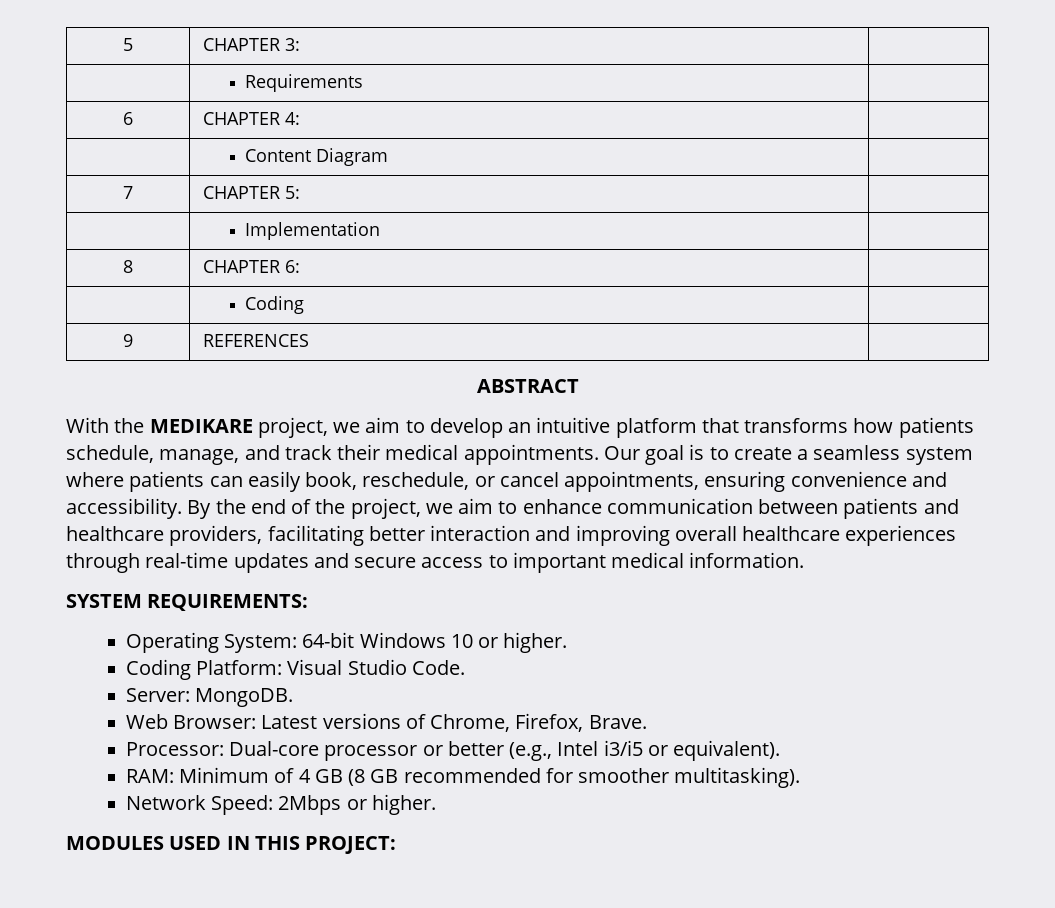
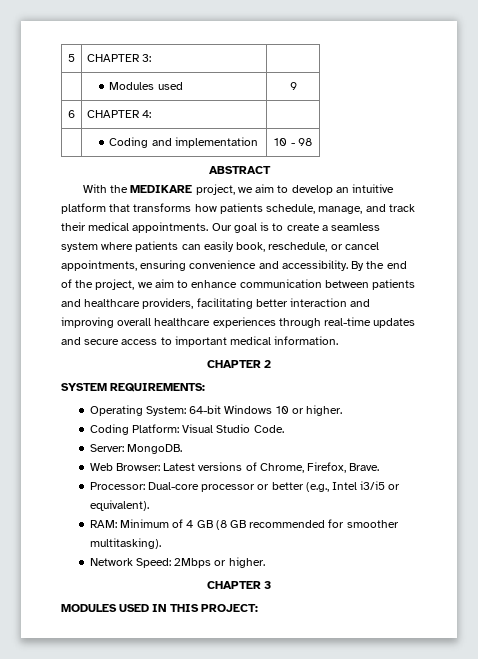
[245,74,364,92] Requirements | -> [109,82,183,90] [289,82,297,90] Modules used | 9
[245,148,389,166] [123,186,133,199] [203,186,301,199] [245,222,381,240] [123,260,133,273] [203,260,301,273] [245,296,305,314] [123,334,133,347] [203,334,310,347] Content Diagram | // 7 | CHAPTER 5: | // | Implementation | // 8 | CHAPTER 6: | // | Coding | // 9 | REFERENCES | -> [109,137,258,148] [274,138,312,146] Coding and implementation | 10 - 98
(805, 560) none -> [206,360,272,368] // CHAPTER 2
(436, 804) none -> [206,581,272,589] // CHAPTER 3

